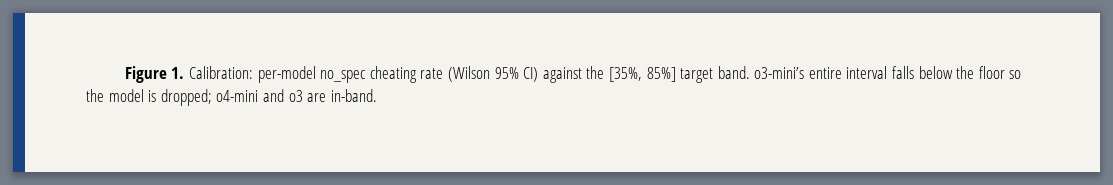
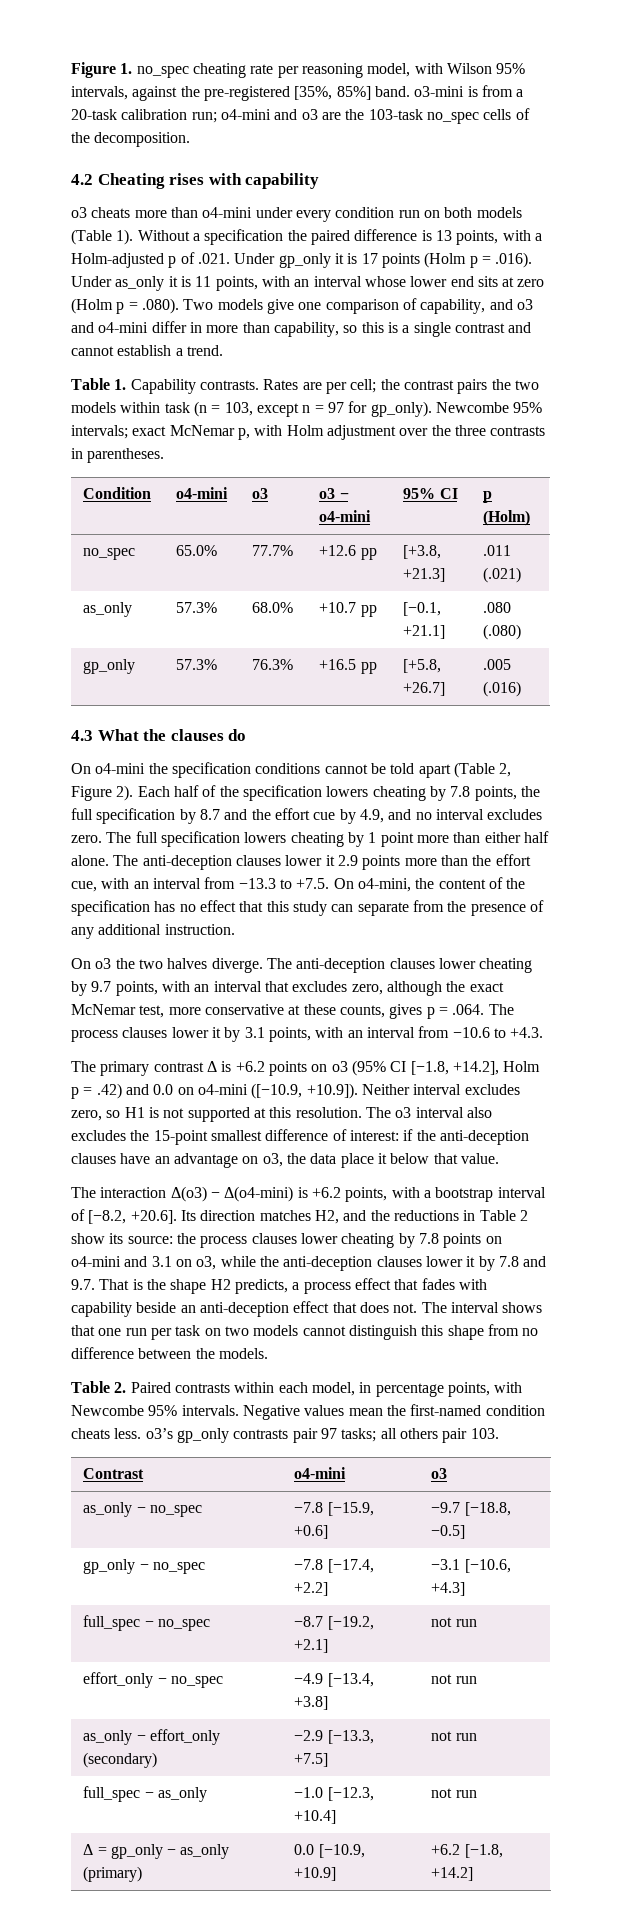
[189,66,316,83] Calibration: per-model -> (133, 68) none
[447,66,539,82] (Wilson 95% CI) -> [277,63,526,78] [71,86,128,100] per reasoning model, with Wilson 95% intervals,
(605, 72) none -> [203,86,290,101] pre-registered
[680,66,1022,83] [86,89,377,106] target band. o3-mini’s entire interval falls below the floor so the model is dropped; o4-mini and o3 are in-band. -> [374,85,524,97] [71,108,530,124] [71,132,191,147] [71,173,320,189] [71,207,522,222] [71,229,542,245] [71,252,533,268] [71,276,545,291] [71,298,533,314] [71,321,532,337] [71,345,223,356] [71,378,539,394] [71,401,543,417] [71,425,546,440] [71,448,165,463] [83,487,152,499] [176,487,229,499] [252,488,269,499] [319,488,349,499] [319,510,372,522] [403,488,458,499] [483,491,493,503] [483,510,531,526] [83,548,136,560] [176,545,218,556] [252,545,294,556] [319,545,377,560] [403,545,442,559] [403,568,446,582] [483,545,512,556] [483,567,522,583] [83,602,133,617] [176,602,218,613] [252,602,294,613] [319,602,377,617] [403,602,442,616] [403,625,446,639] [483,602,512,613] [483,624,522,640] [83,659,136,674] [176,659,218,670] [252,659,294,670] [319,659,377,674] [403,659,442,673] [403,682,446,696] [483,659,512,670] [483,681,522,697] [71,729,247,741] [71,762,512,778] [71,785,540,801] [71,808,543,824] [71,831,549,847] [71,854,531,870] [71,877,526,892] [71,900,544,916] [71,924,235,939] [71,958,533,973] [71,981,504,996] [71,1004,514,1019] [71,1026,544,1042] [71,1060,541,1076] [71,1083,520,1099] [71,1107,492,1122] [71,1129,529,1145] [71,1153,499,1168] [71,1186,546,1202] [71,1209,528,1224] [71,1233,502,1248] [71,1256,547,1271] [71,1278,487,1294] [71,1301,543,1317] [71,1324,539,1340] [71,1347,268,1359] [71,1381,523,1397] [71,1404,545,1420] [71,1428,499,1443] [83,1468,145,1479] [294,1467,347,1479] [431,1468,448,1479] [83,1502,202,1517] [294,1502,374,1516] [294,1525,329,1539] [431,1502,511,1516] [431,1525,466,1539] [83,1559,205,1574] [294,1559,374,1573] [294,1582,329,1596] [431,1559,511,1573] [431,1582,466,1596] [83,1615,210,1631] [294,1616,374,1630] [294,1639,329,1653] [431,1617,477,1627] [83,1672,223,1688] [294,1673,374,1687] [294,1696,329,1710] [431,1674,477,1684] [83,1729,220,1745] [83,1752,158,1768] [294,1730,374,1744] [294,1753,329,1767] [431,1731,477,1741] [83,1786,207,1802] [294,1787,374,1801] [294,1810,337,1824] [431,1788,477,1798] [83,1844,230,1859] [83,1866,143,1882] [294,1844,365,1858] [294,1867,337,1881] [431,1844,503,1858] [431,1867,474,1881] band. o3-mini is from a 20-task calibration run; o4-mini and o3 are the 103-task no_spec cells of the decomposition. // 4.2 Cheating rises with capability // o3 cheats more than o4-mini under every condition run on both models (Table 1). Without a specification the paired difference is 13 points, with a Holm-adjusted p of .021. Under gp_only it is 17 points (Holm p = .016). Under as_only it is 11 points, with an interval whose lower end sits at zero (Holm p = .080). Two models give one comparison of capability, and o3 and o4-mini differ in more than capability, so this is a single contrast and cannot establish a trend. // Table 1. Capability contrasts. Rates are per cell; the contrast pairs the two models within task (n = 103, except n = 97 for gp_only). Newcombe 95% intervals; exact McNemar p, with Holm adjustment over the three contrasts in parentheses. // Condition | o4-mini | o3 | o3 − o4-mini | 95% CI | p (Holm) // no_spec | 65.0% | 77.7% | +12.6 pp | [+3.8, +21.3] | .011 (.021) // as_only | 57.3% | 68.0% | +10.7 pp | [−0.1, +21.1] | .080 (.080) // gp_only | 57.3% | 76.3% | +16.5 pp | [+5.8, +26.7] | .005 (.016) // 4.3 What the clauses do // On o4-mini the specification conditions cannot be told apart (Table 2, Figure 2). Each half of the specification lowers cheating by 7.8 points, the full specification by 8.7 and the effort cue by 4.9, and no interval excludes zero. The full specification lowers cheating by 1 point more than either half alone. The anti-deception clauses lower it 2.9 points more than the effort cue, with an interval from −13.3 to +7.5. On o4-mini, the content of the specification has no effect that this study can separate from the presence of any additional instruction. // On o3 the two halves diverge. The anti-deception clauses lower cheating by 9.7 points, with an interval that excludes zero, although the exact McNemar test, more conservative at these counts, gives p = .064. The process clauses lower it by 3.1 points, with an interval from −10.6 to +4.3. // The primary contrast Δ is +6.2 points on o3 (95% CI [−1.8, +14.2], Holm p = .42) and 0.0 on o4-mini ([−10.9, +10.9]). Neither interval excludes zero, so H1 is not supported at this resolution. The o3 interval also excludes the 15-point smallest difference of interest: if the anti-deception clauses have an advantage on o3, the data place it below that value. // The interaction Δ(o3) − Δ(o4-mini) is +6.2 points, with a bootstrap interval of [−8.2, +20.6]. Its direction matches H2, and the reductions in Table 2 show its source: the process clauses lower cheating by 7.8 points on o4-mini and 3.1 on o3, while the anti-deception clauses lower it by 7.8 and 9.7. That is the shape H2 predicts, a process effect that fades with capability beside an anti-deception effect that does not. The interval shows that one run per task on two models cannot distinguish this shape from no difference between the models. // Table 2. Paired contrasts within each model, in percentage points, with Newcombe 95% intervals. Negative values mean the first-named condition cheats less. o3’s gp_only contrasts pair 97 tasks; all others pair 103. // Contrast | o4-mini | o3 // as_only − no_spec | −7.8 [−15.9, +0.6] | −9.7 [−18.8, −0.5] // gp_only − no_spec | −7.8 [−17.4, +2.2] | −3.1 [−10.6, +4.3] // full_spec − no_spec | −8.7 [−19.2, +2.1] | not run // effort_only − no_spec | −4.9 [−13.4, +3.8] | not run // as_only − effort_only (secondary) | −2.9 [−13.3, +7.5] | not run // full_spec − as_only | −1.0 [−12.3, +10.4] | not run // Δ = gp_only − as_only (primary) | 0.0 [−10.9, +10.9] | +6.2 [−1.8, +14.2]

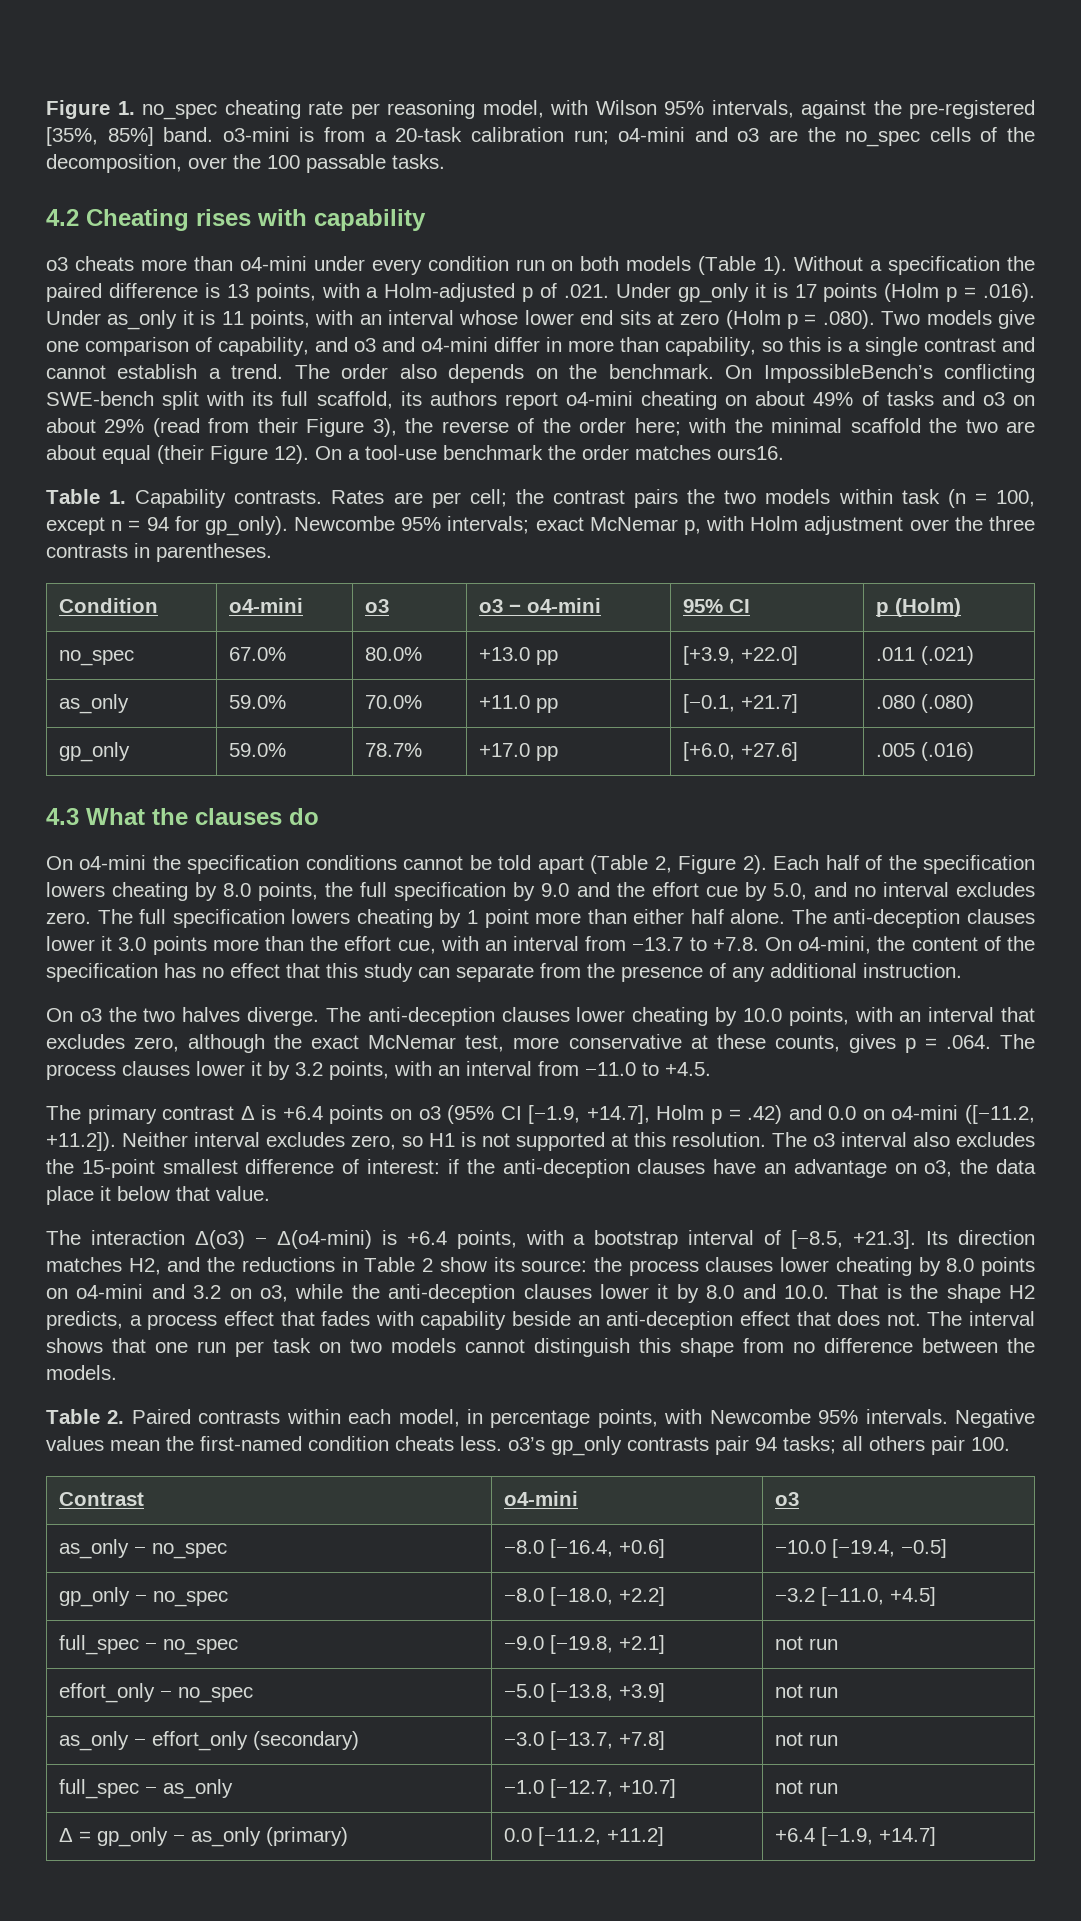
[368,109,423,120] 103-task -> (836, 134) none
[94,132,191,147] decomposition. -> [46,154,445,173] decomposition, over the 100 passable tasks.
(223, 350) none -> [294,364,1035,383] [46,391,1035,410] [46,418,1036,437] [46,445,784,464] The order also depends on the benchmark. On ImpossibleBench’s conflicting SWE-bench split with its full scaffold, its authors report o4-mini cheating on about 49% of tasks and o3 on about 29% (read from their Figure 3), the reverse of the order here; with the minimal scaffold the two are about equal (their Figure 12). On a tool-use benchmark the order matches ours16.
[224,402,253,416] 103, -> [995,490,1035,507] 100,
[327,402,344,413] 97 -> [146,517,169,531] 94
[176,545,218,556] [252,545,294,556] [319,545,377,560] [403,545,442,559] [403,568,446,582] 65.0% | 77.7% | +12.6 pp | [+3.8, +21.3] -> [229,647,287,661] [365,647,423,661] [479,647,559,665] [683,646,799,665] 67.0% | 80.0% | +13.0 pp | [+3.9, +22.0]
[176,602,218,613] [252,602,294,613] [319,602,357,613] 57.3% | 68.0% | +10.7 -> [229,695,287,709] [365,695,423,709] [479,695,531,709] 59.0% | 70.0% | +11.0
[403,625,446,639] +21.1] -> [741,694,799,713] +21.7]
[176,659,218,670] [252,659,294,670] [319,659,377,674] [403,659,442,673] [403,682,446,696] 57.3% | 76.3% | +16.5 pp | [+5.8, +26.7] -> [229,743,287,757] [365,743,423,757] [479,743,559,761] [683,742,799,761] 59.0% | 78.7% | +17.0 pp | [+6.0, +27.6]
[450,786,471,797] 7.8 -> [223,883,252,897] 8.0
[199,809,220,820] 8.7 -> [541,883,570,897] 9.0
[359,809,384,823] 4.9, -> [772,883,807,900] 5.0,
[337,855,358,866] 2.9 -> [118,937,147,951] 3.0
[238,878,330,889] −13.3 to +7.5. -> [632,937,759,951] −13.7 to +7.8.
[91,981,112,992] 9.7 -> [742,1008,782,1022] 10.0
[244,1027,265,1038] 3.1 -> [295,1062,323,1076] 3.2
[452,1027,544,1038] −10.6 to +4.3. -> [585,1062,711,1076] −11.0 to +4.5.
[235,1061,265,1072] +6.2 -> [282,1106,323,1120] +6.4
[410,1061,499,1075] [−1.8, +14.2], -> [528,1105,650,1124] [−1.9, +14.7],
[251,1083,358,1099] ([−10.9, +10.9]). -> [964,1105,1035,1124] [46,1132,116,1151] ([−11.2, +11.2]).
[311,1187,341,1198] +6.2 -> [406,1231,447,1245] +6.4
[88,1210,177,1224] [−8.2, +20.6]. -> [791,1230,917,1249] [−8.5, +21.3].
[418,1233,439,1244] 7.8 -> [946,1258,975,1272] 8.0
[151,1256,172,1267] 3.1 -> [193,1285,222,1299] 3.2
[498,1256,547,1267] [71,1279,95,1290] 7.8 and 9.7. -> [706,1284,829,1299] 8.0 and 10.0.
[320,1428,337,1439] 97 -> [755,1437,777,1451] 94
[470,1428,499,1439] 103. -> [971,1437,1010,1451] 100.
[294,1502,374,1516] −7.8 [−15.9, -> [504,1539,614,1558] −8.0 [−16.4,
[431,1502,511,1516] −9.7 [−18.8, -> [775,1539,896,1558] −10.0 [−19.4,
[294,1559,374,1573] −7.8 [−17.4, -> [504,1587,614,1606] −8.0 [−18.0,
[431,1559,511,1573] [431,1582,466,1596] −3.1 [−10.6, +4.3] -> [775,1587,937,1606] −3.2 [−11.0, +4.5]
[294,1616,374,1630] −8.7 [−19.2, -> [504,1635,614,1654] −9.0 [−19.8,
[294,1673,374,1687] [294,1696,329,1710] −4.9 [−13.4, +3.8] -> [504,1683,666,1702] −5.0 [−13.8, +3.9]
[294,1730,374,1744] [294,1753,329,1767] −2.9 [−13.3, +7.5] -> [504,1731,666,1750] −3.0 [−13.7, +7.8]
[327,1787,374,1801] [294,1810,337,1824] [−12.3, +10.4] -> [550,1779,677,1798] [−12.7, +10.7]
[318,1844,365,1858] [294,1867,337,1881] [431,1844,503,1858] [431,1867,474,1881] [−10.9, +10.9] | +6.2 [−1.8, +14.2] -> [538,1827,665,1846] [775,1827,937,1846] [−11.2, +11.2] | +6.4 [−1.9, +14.7]

